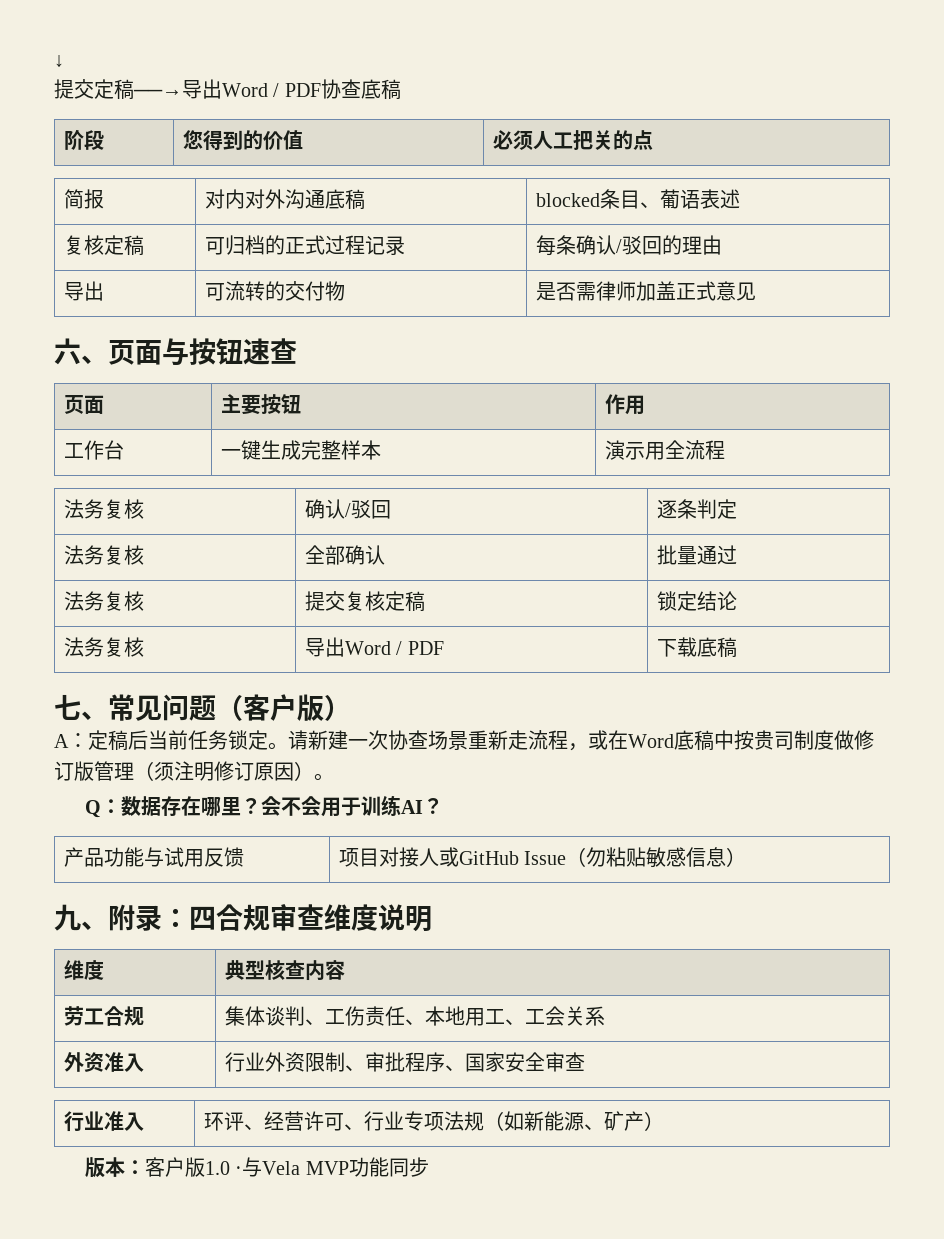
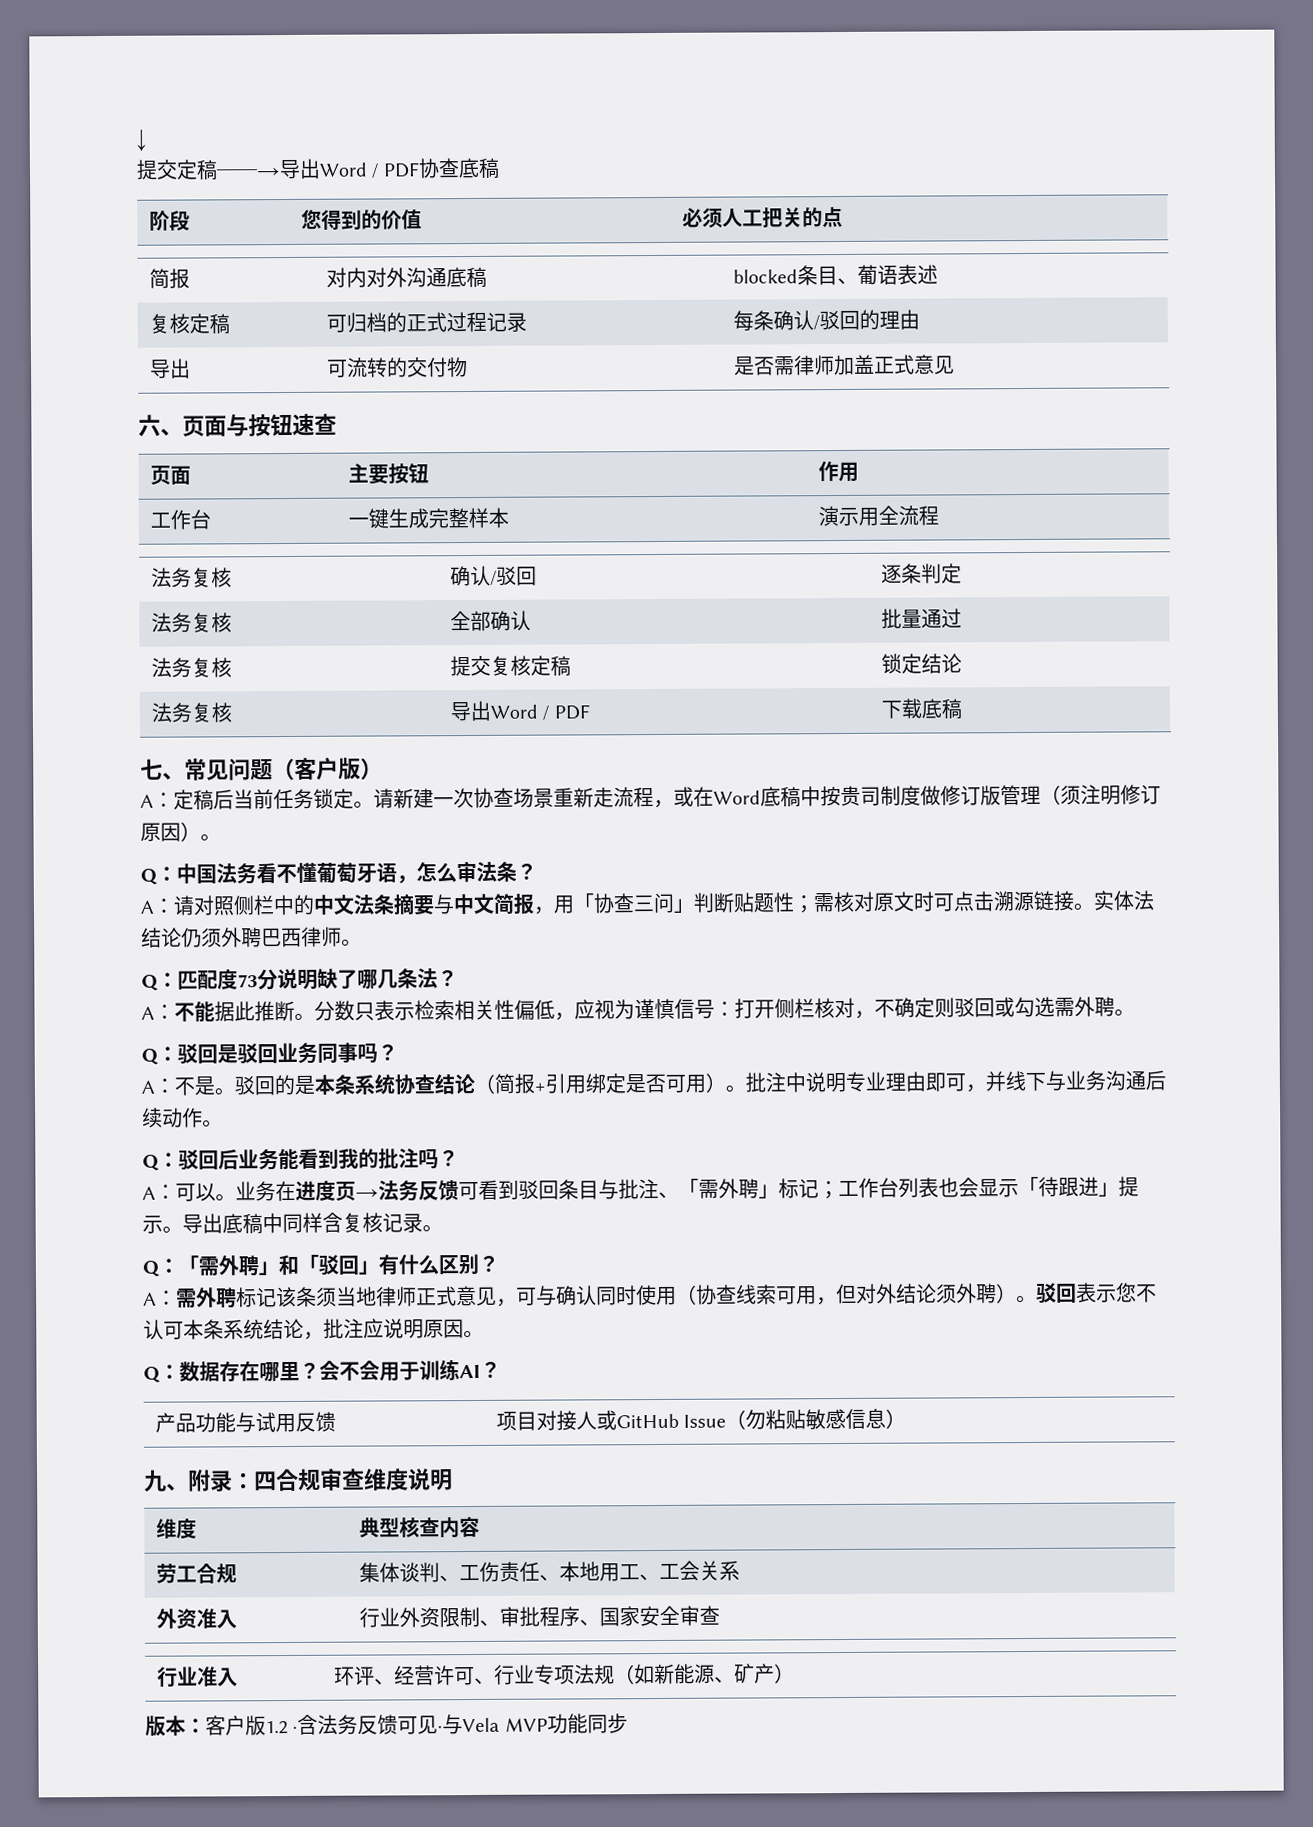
(334, 777) none -> [140,860,537,885] [140,890,1154,916] [141,926,362,948] [141,968,458,991] [141,996,1135,1022] [141,1042,398,1065] [141,1070,1166,1096] [142,1107,223,1128] [142,1148,459,1171] [142,1176,1139,1202] [142,1212,443,1235] [142,1253,499,1277] [143,1282,1157,1309] [143,1318,484,1340] // Q：中国法务看不懂葡萄牙语，怎么审法条？ // A：请对照侧栏中的中文法条摘要与中文简报，用「协查三问」判断贴题性；需核对原文时可点击溯源链接。实体法结论仍须外聘巴西律师。 // Q：匹配度73分说明缺了哪几条法？ // A：不能据此推断。分数只表示检索相关性偏低，应视为谨慎信号：打开侧栏核对，不确定则驳回或勾选需外聘。 // Q：驳回是驳回业务同事吗？ // A：不是。驳回的是本条系统协查结论（简报+引用绑定是否可用）。批注中说明专业理由即可，并线下与业务沟通后续动作。 // Q：驳回后业务能看到我的批注吗？ // A：可以。业务在进度页→法务反馈可看到驳回条目与批注、「需外聘」标记；工作台列表也会显示「待跟进」提示。导出底稿中同样含复核记录。 // Q：「需外聘」和「驳回」有什么区别？ // A：需外聘标记该条须当地律师正式意见，可与确认同时使用（协查线索可用，但对外结论须外聘）。驳回表示您不认可本条系统结论，批注应说明原因。
[204,1161,230,1175] 1.0 -> [265,1714,439,1735] 1.2 ·含法务反馈可见

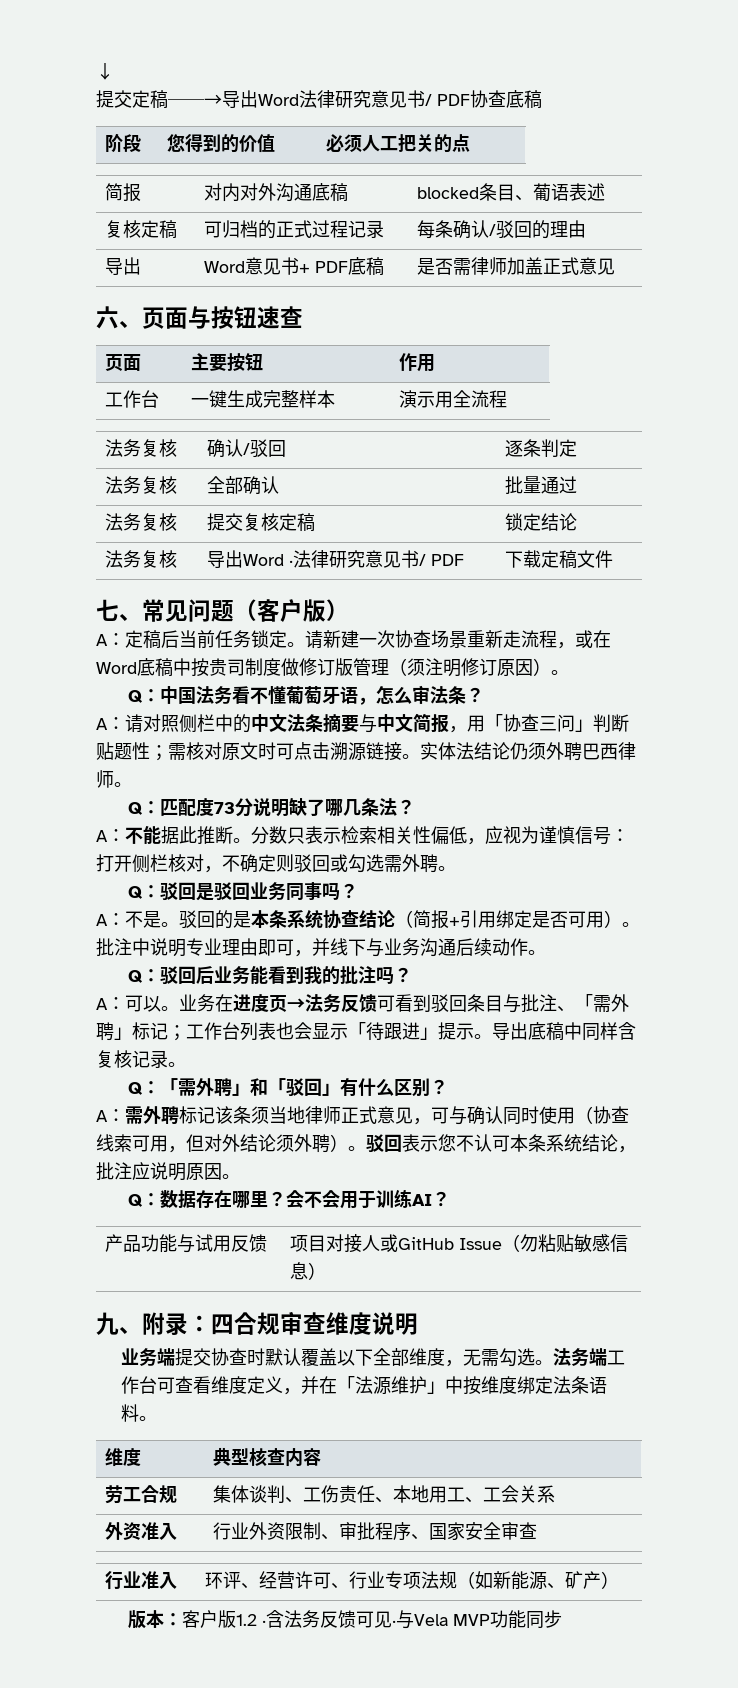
(368, 169) none -> [299,90,425,108] 法律研究意见书
[325,357,468,378] 可流转的交付物 -> [204,257,385,276] Word意见书+ PDF底稿
(538, 711) none -> [289,550,420,568] ·法律研究意见书
[920,698,962,720] 底稿 -> [541,550,614,569] 定稿文件
(453, 1480) none -> [121,1348,626,1367] [121,1376,608,1395] [121,1404,158,1422] // 业务端提交协查时默认覆盖以下全部维度，无需勾选。法务端工作台可查看维度定义，并在「法源维护」中按维度绑定法条语料。

